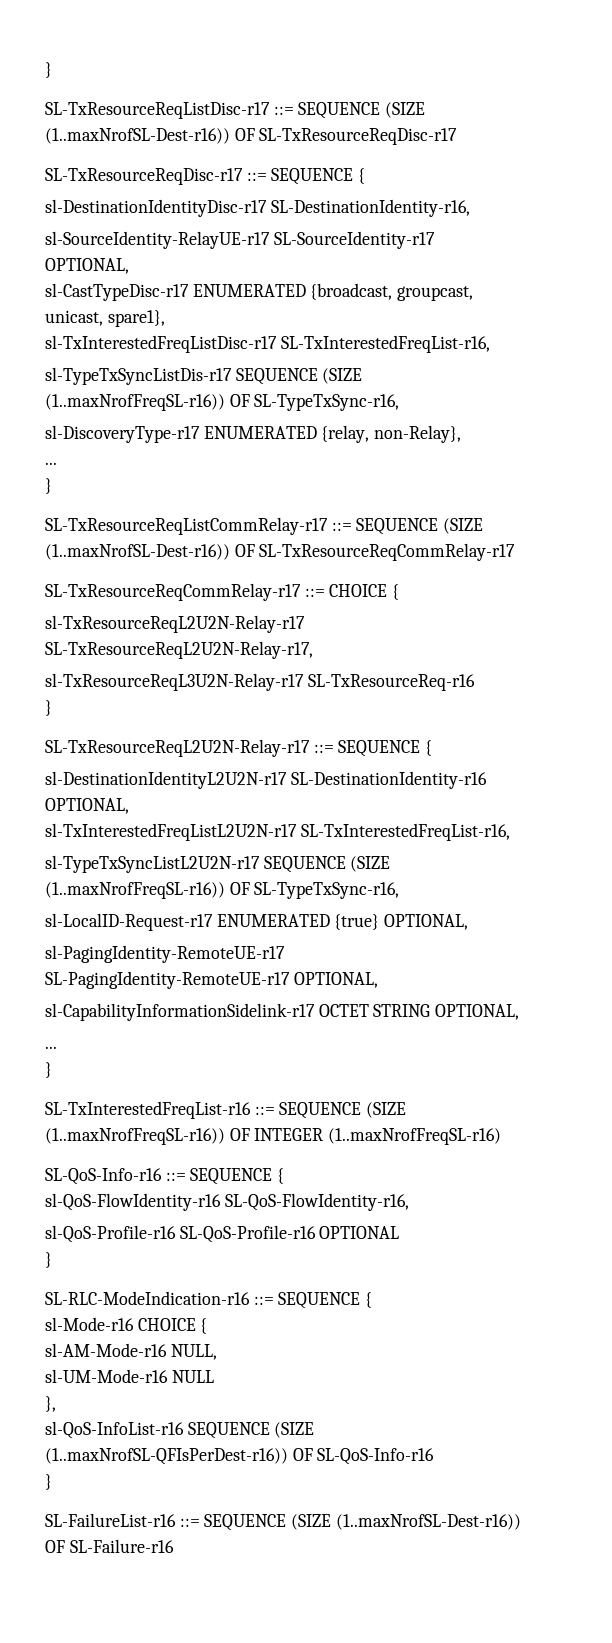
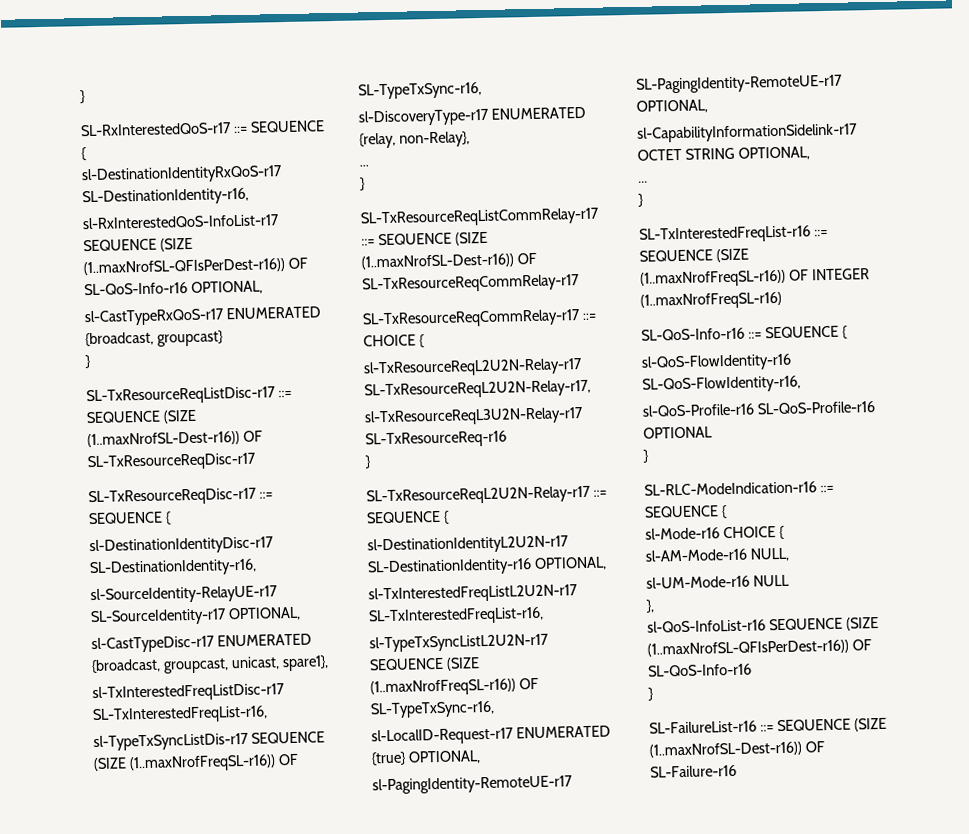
[45,62,52,78] } -> [80,90,86,104] [80,120,325,137] [81,147,87,161] [81,165,283,185] [82,187,249,207] [82,214,280,230] [83,237,193,252] [83,257,308,276] [84,280,263,296] [84,306,321,327] [85,330,224,347] [85,355,91,369] } // SL-RxInterestedQoS-r17 ::= SEQUENCE { // sl-DestinationIdentityRxQoS-r17 SL-DestinationIdentity-r16, // sl-RxInterestedQoS-InfoList-r17 SEQUENCE (SIZE (1..maxNrofSL-QFIsPerDest-r16)) OF SL-QoS-Info-r16 OPTIONAL, // sl-CastTypeRxQoS-r17 ENUMERATED {broadcast, groupcast} // }

